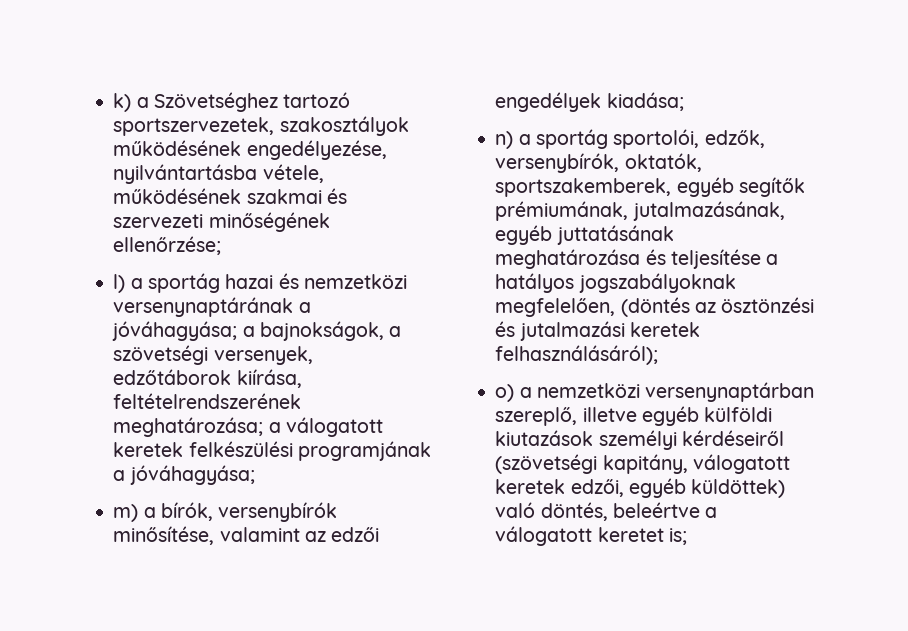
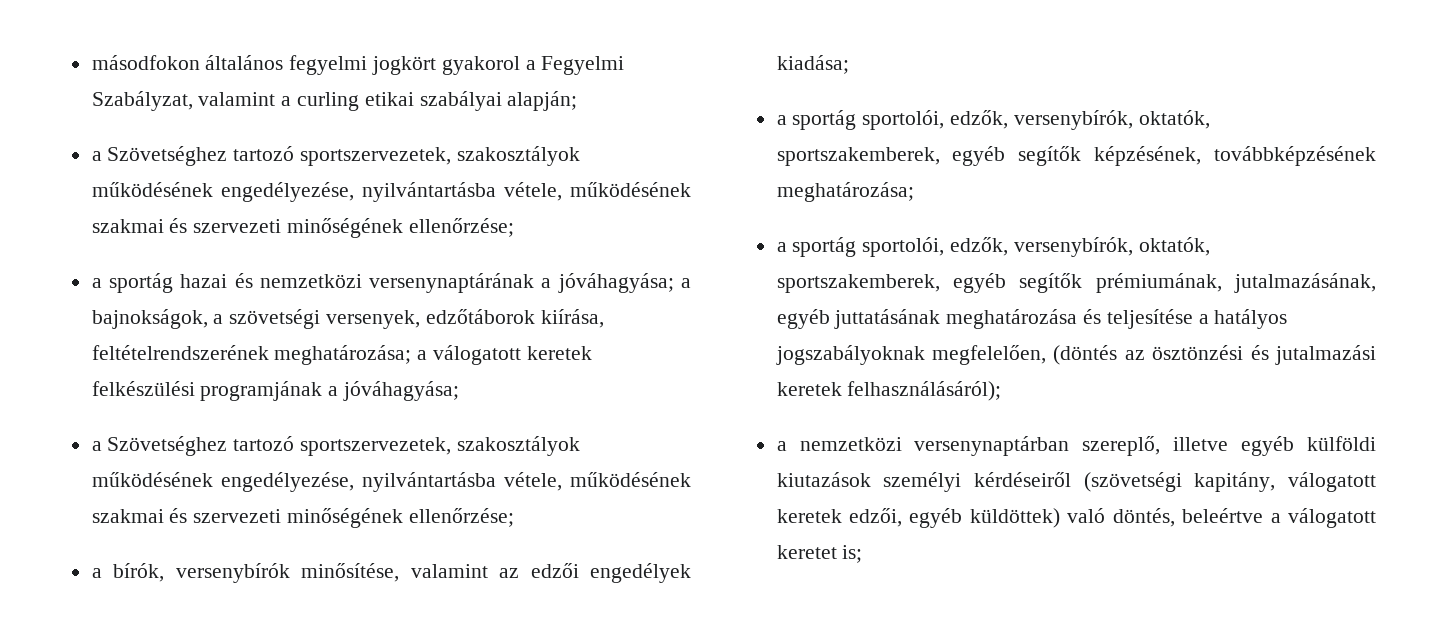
[113,93,132,112] k) -> [91,55,625,75] [91,91,578,111] másodfokon általános fegyelmi jogkört gyakorol a Fegyelmi Szabályzat, valamint a curling etikai szabályai alapján; //
[113,274,126,293] l) -> (514, 227) none
[113,504,139,522] m) -> [91,436,580,456] [91,472,691,492] [91,508,514,528] a Szövetséghez tartozó sportszervezetek, szakosztályok működésének engedélyezése, nyilvántartásba vétele, működésének szakmai és szervezeti minőségének ellenőrzése; //
[495,131,514,149] n) -> [776,110,1210,130] [776,146,1376,166] [776,182,914,202] a sportág sportolói, edzők, versenybírók, oktatók, sportszakemberek, egyéb segítők képzésének, továbbképzésének meghatározása; //
[495,384,515,402] o) -> (1002, 391) none

